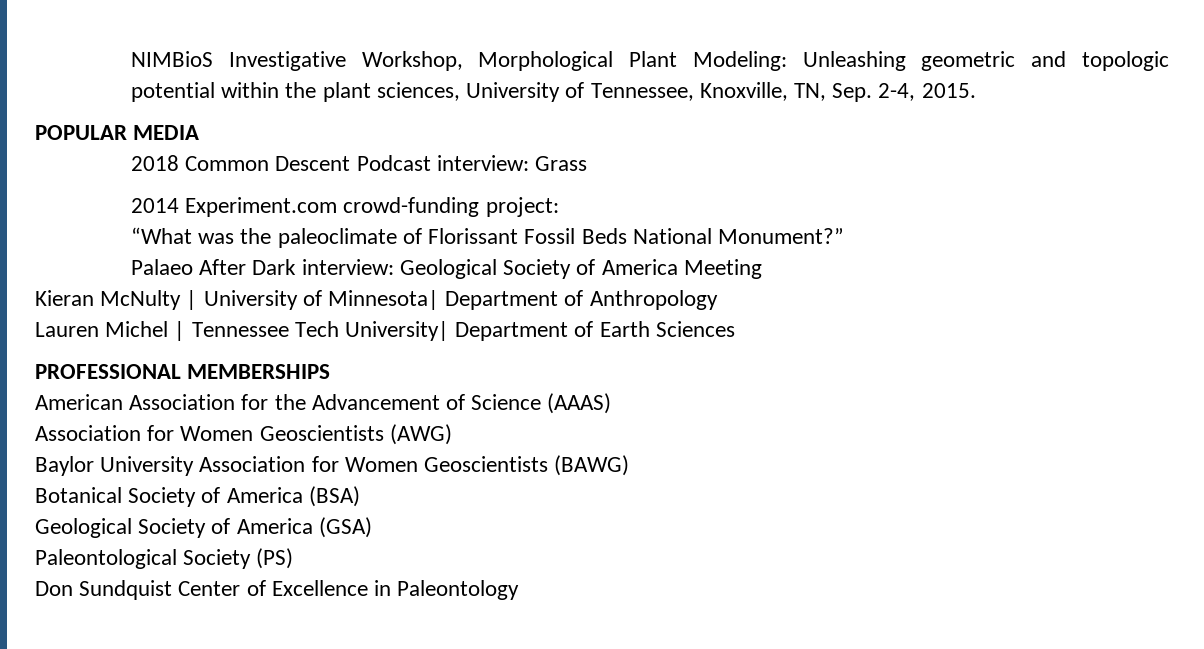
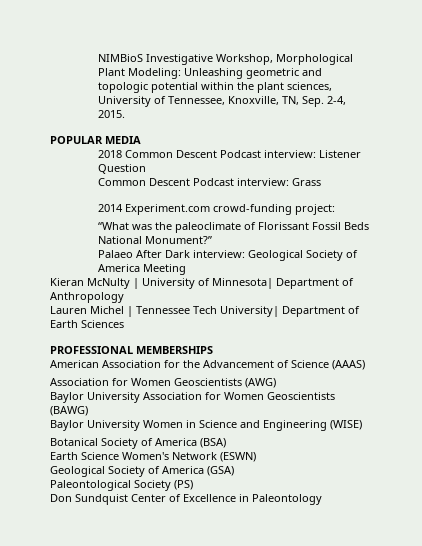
(529, 163) none -> [319,150,362,158] [98,164,147,174] [98,178,290,186] Listener Question // Common Descent Podcast interview:
(630, 465) none -> [50,420,362,431] // Baylor University Women in Science and Engineering (WISE)
(360, 496) none -> [50,452,256,462] // Earth Science Women's Network (ESWN)

